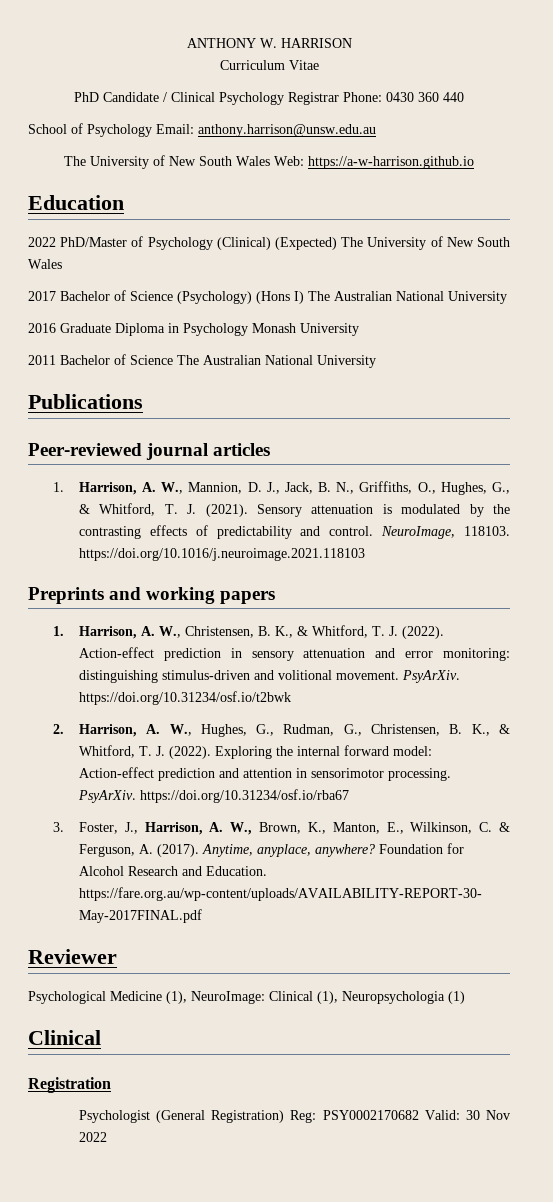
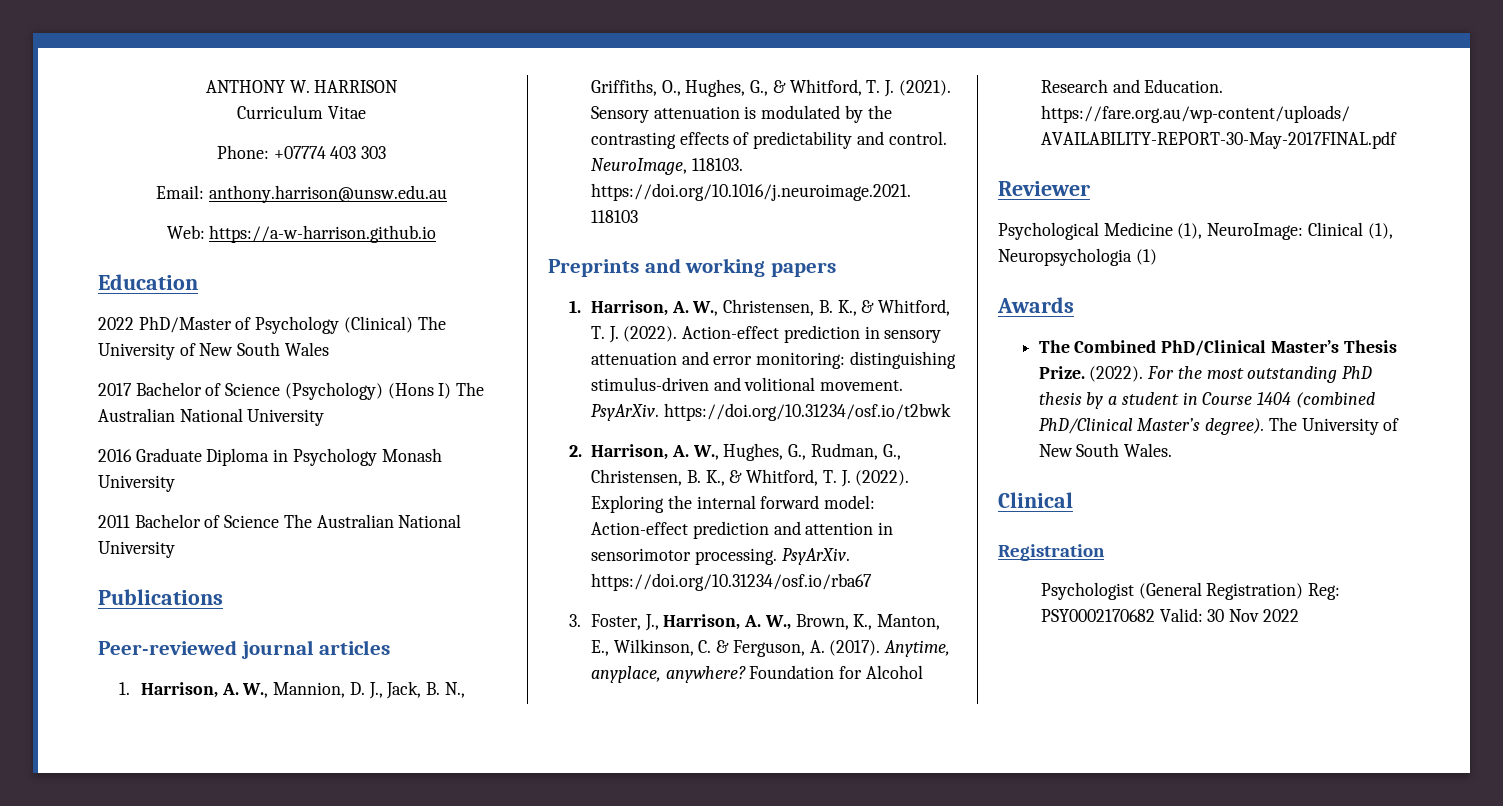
[74,92,464,105] [28,123,376,137] [64,155,270,169] PhD Candidate / Clinical Psychology Registrar Phone: 0430 360 440 // School of Psychology Email: anthony.harrison@unsw.edu.au // The University of New South Wales -> [216,145,387,159] [156,185,447,203] Phone: +07774 403 303 // Email: anthony.harrison@unsw.edu.au //
[275,237,337,250] (Expected) -> (413, 324) none
(465, 997) none -> [997,297,1074,313] [1038,340,1397,356] [1038,366,1373,383] [1038,392,1375,409] [1038,417,1400,435] [1038,443,1173,457] // Awards // The Combined PhD/Clinical Master’s Thesis Prize. (2022). For the most outstanding PhD thesis by a student in Course 1404 (combined PhD/Clinical Master’s degree). The University of New South Wales.

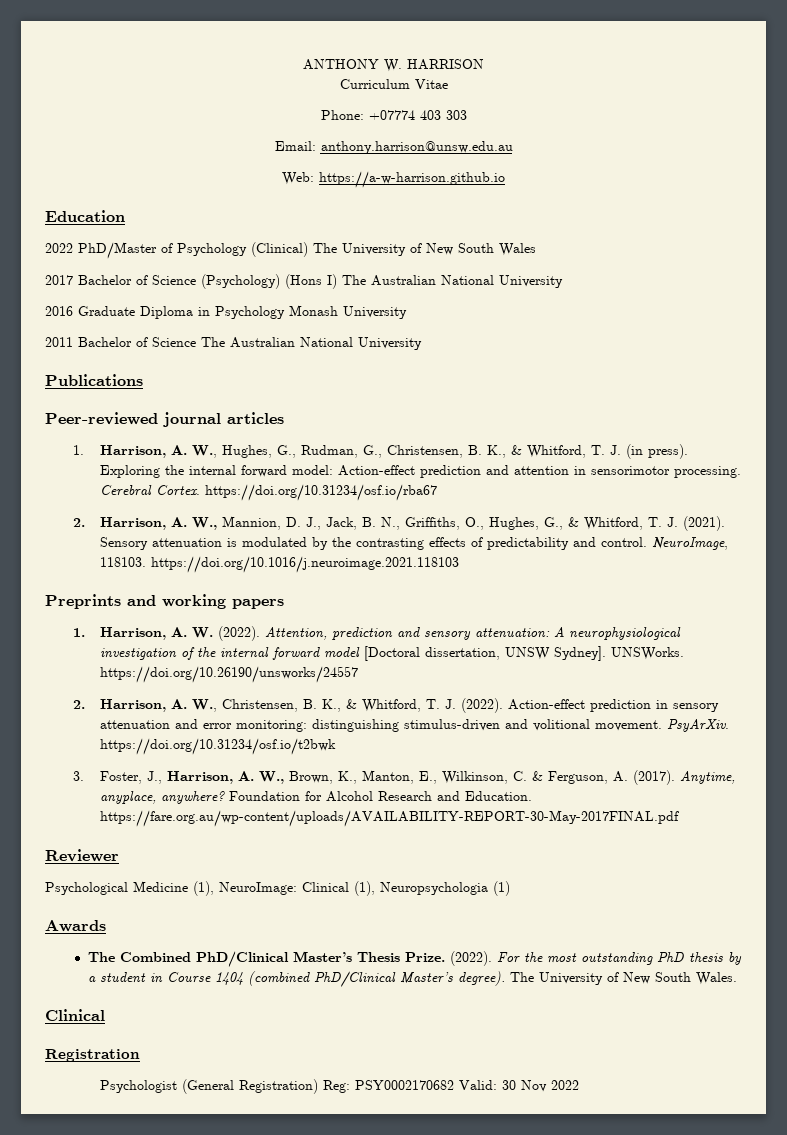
(269, 690) none -> [222,444,689,459] [100,465,742,478] [100,484,438,501] [72,517,218,530] Hughes, G., Rudman, G., Christensen, B. K., & Whitford, T. J. (in press). Exploring the internal forward model: Action-effect prediction and attention in sensorimotor processing. Cerebral Cortex. https://doi.org/10.31234/osf.io/rba67 // 2. Harrison, A. W.,
(689, 307) none -> [192,626,682,641] [100,646,685,661] [100,666,359,683] [72,699,188,712] W. (2022). Attention, prediction and sensory attenuation: A neurophysiological investigation of the internal forward model [Doctoral dissertation, UNSW Sydney]. UNSWorks. https://doi.org/10.26190/unsworks/24557 // 2. Harrison, A.
[569,443,901,461] [591,469,910,487] [591,495,876,513] [591,521,894,539] [591,548,850,565] [591,573,873,591] // 2. Harrison, A. W., Hughes, G., Rudman, G., Christensen, B. K., & Whitford, T. J. (2022). Exploring the internal forward model: Action-effect prediction and attention in sensorimotor processing. PsyArXiv. https://doi.org/10.31234/osf.io/rba67 -> (337, 746) none

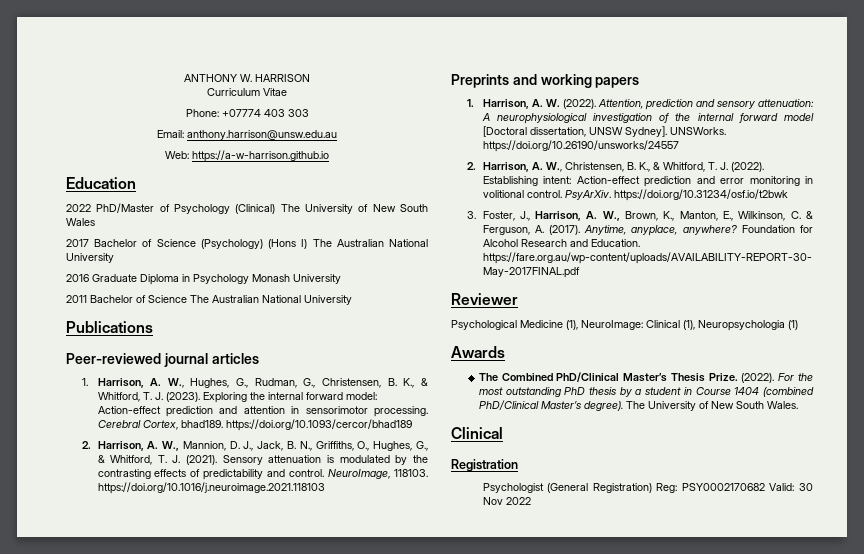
[626,444,689,459] (in press). -> [165,392,200,402] (2023).
[156,484,438,501] Cortex. https://doi.org/10.31234/osf.io/rba67 -> [142,419,412,431] Cortex, bhad189. https://doi.org/10.1093/cercor/bhad189
[508,699,720,712] [100,719,663,732] Action-effect prediction in sensory attenuation and error monitoring: distinguishing stimulus-driven and volitional movement. -> [482,176,813,187] [482,190,562,198] Establishing intent: Action-effect prediction and error monitoring in volitional control.

